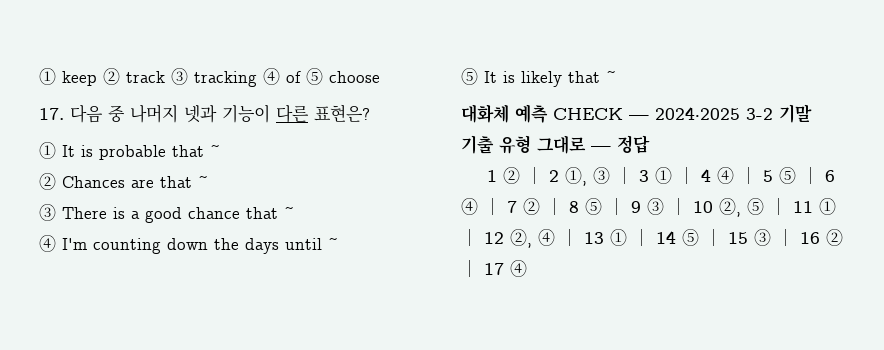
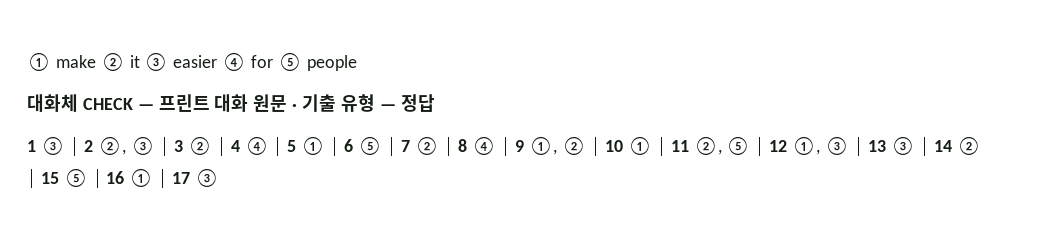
[39,68,380,87] [39,104,370,123] [39,142,220,160] [39,173,208,190] [39,204,294,223] [39,235,338,254] [461,68,616,87] ① keep ② track ③ tracking ④ of ⑤ choose // 17. 다음 중 나머지 넷과 기능이 다른 표현은? // ① It is probable that ~ // ② Chances are that ~ // ③ There is a good chance that ~ // ④ I'm counting down the days until ~ // ⑤ It is likely that ~ -> [27,52,357,71] ① make ② it ③ easier ④ for ⑤ people
[515,104,548,123] 예측 -> (78, 103) none
[655,104,812,123] 2024·2025 3-2 기말 -> [158,94,298,112] 프린트 대화 원문 ·
[537,135,586,154] 그대로 -> (375, 103) none
[503,167,521,184] ② -> [40,136,65,155] ③
[565,167,588,186] ①, -> [97,136,126,155] ②,
[655,167,673,184] ① -> [187,136,212,155] ②
[779,167,797,184] ⑤ -> [301,136,326,155] ①
[461,198,478,215] ④ -> [358,136,383,155] ⑤
[585,198,602,215] ⑤ -> [471,136,496,155] ④
[647,198,836,217] [461,229,843,248] [461,260,527,277] ③ │ 10 ②, ⑤ │ 11 ① │ 12 ②, ④ │ 13 ① │ 14 ⑤ │ 15 ③ │ 16 ② │ 17 ④ -> [528,136,982,156] [27,168,219,188] ①, ② │ 10 ① │ 11 ②, ⑤ │ 12 ①, ③ │ 13 ③ │ 14 ② │ 15 ⑤ │ 16 ① │ 17 ③

